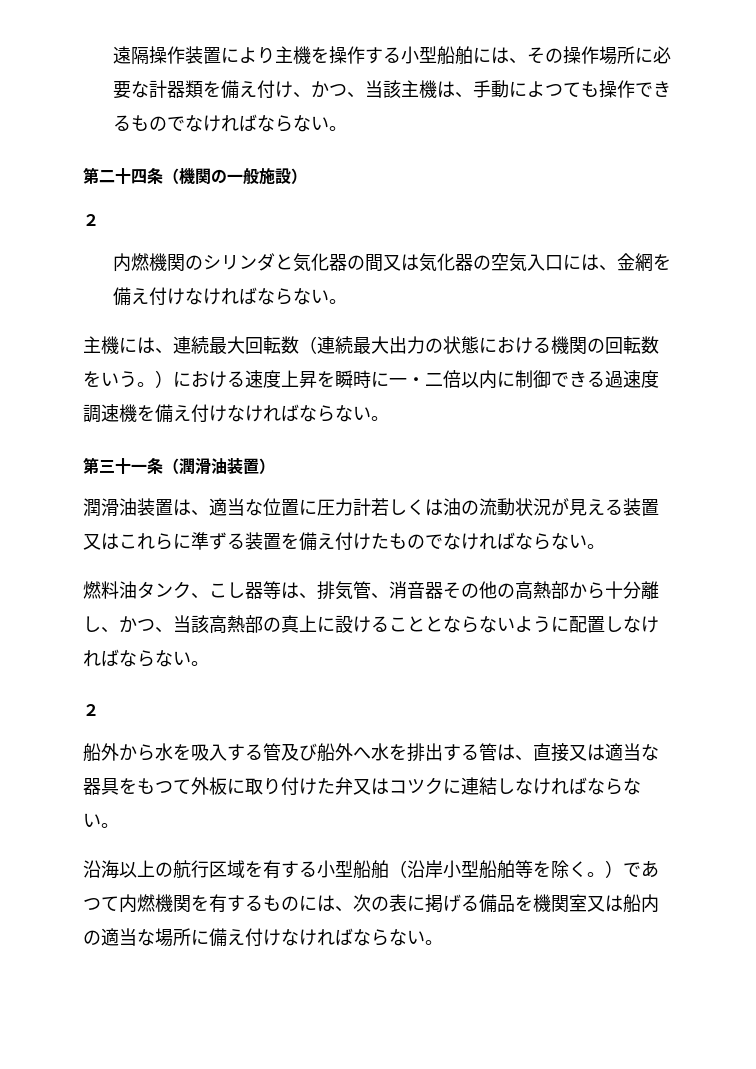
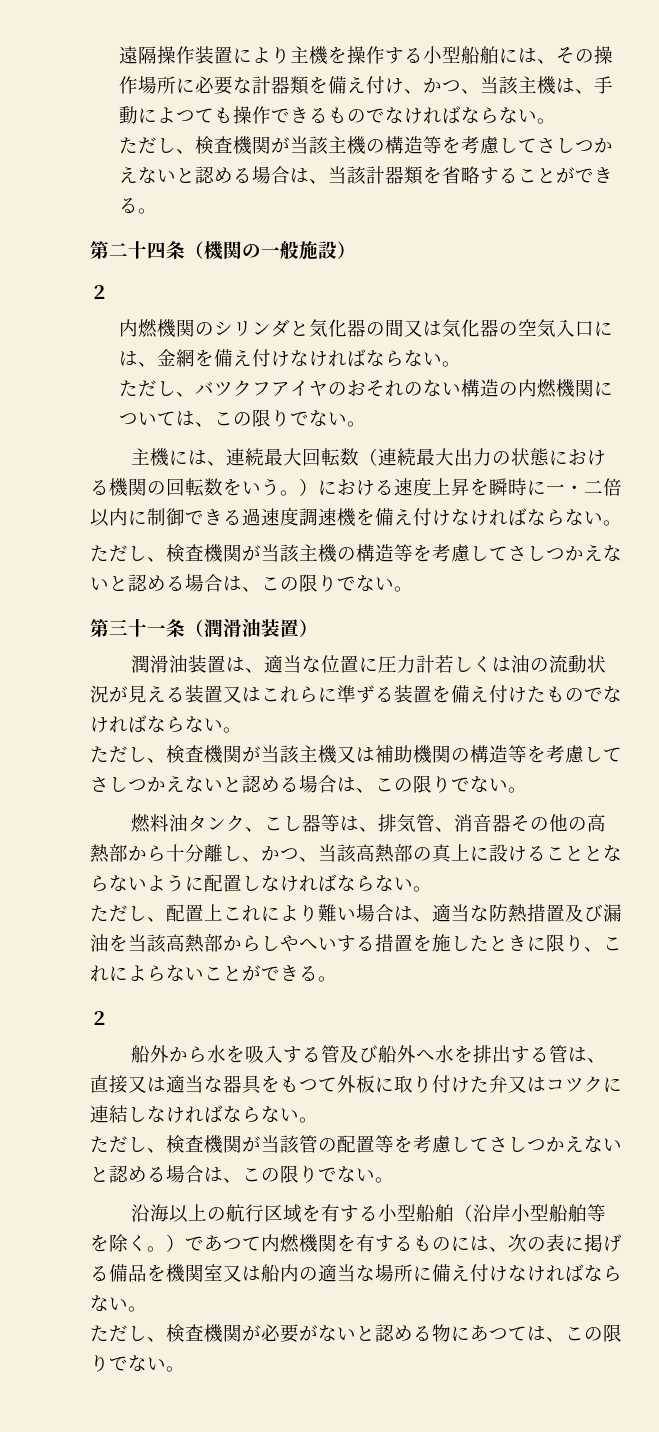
(348, 128) none -> [118,136,613,155] [118,166,613,185] [118,198,157,214] // ただし、検査機関が当該主機の構造等を考慮してさしつかえないと認める場合は、当該計器類を省略することができる。
(348, 301) none -> [118,379,613,398] [118,409,366,427] // ただし、バツクフアイヤのおそれのない構造の内燃機関については、この限りでない。
(389, 418) none -> [90,544,622,563] [90,574,413,592] // ただし、検査機関が当該主機の構造等を考慮してさしつかえないと認める場合は、この限りでない。
(605, 546) none -> [90,745,622,764] [90,775,527,793] // ただし、検査機関が当該主機又は補助機関の構造等を考慮してさしつかえないと認める場合は、この限りでない。
(209, 663) none -> [90,904,622,923] [90,934,622,953] [90,965,337,982] // ただし、配置上これにより難い場合は、適当な防熱措置及び漏油を当該高熱部からしやへいする措置を施したときに限り、これによらないことができる。
(119, 825) none -> [90,1135,622,1154] [90,1165,394,1183] // ただし、検査機関が当該管の配置等を考慮してさしつかえないと認める場合は、この限りでない。
(443, 942) none -> [90,1324,622,1343] [90,1354,185,1372] // ただし、検査機関が必要がないと認める物にあつては、この限りでない。

